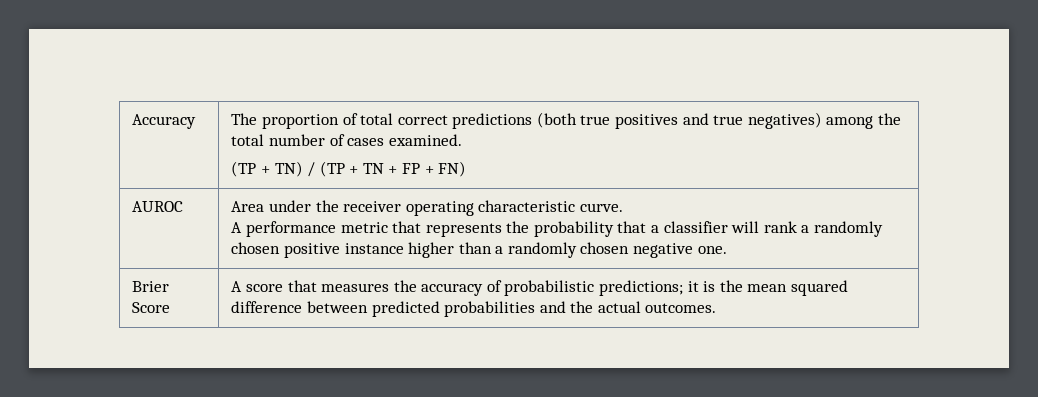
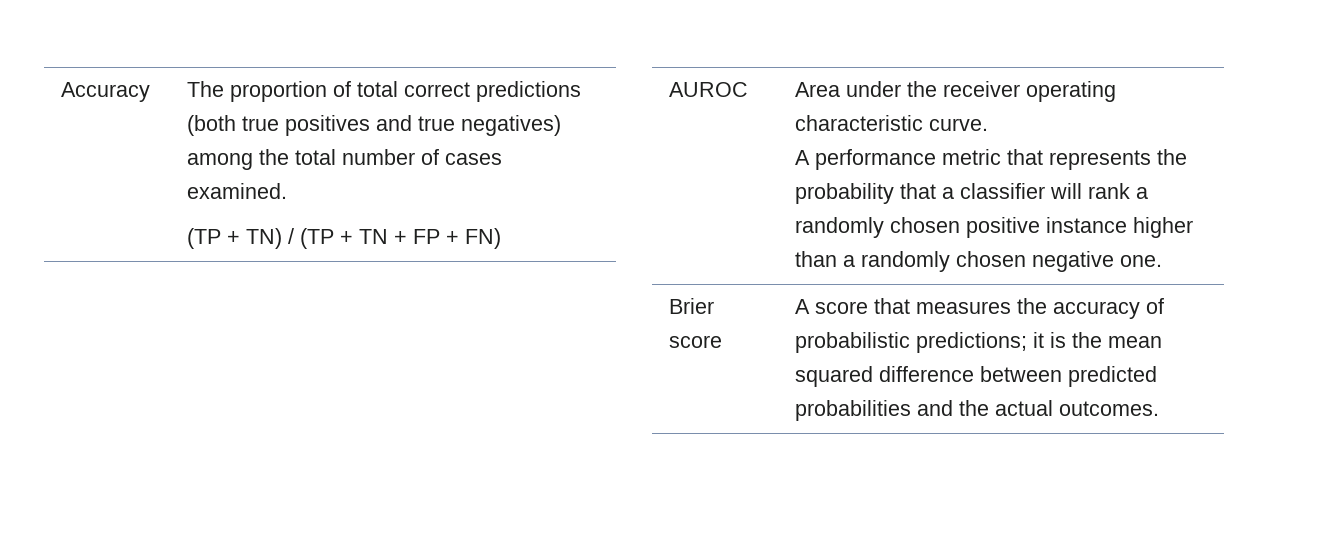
[132,302,171,313] Score -> [668,335,722,348] score

